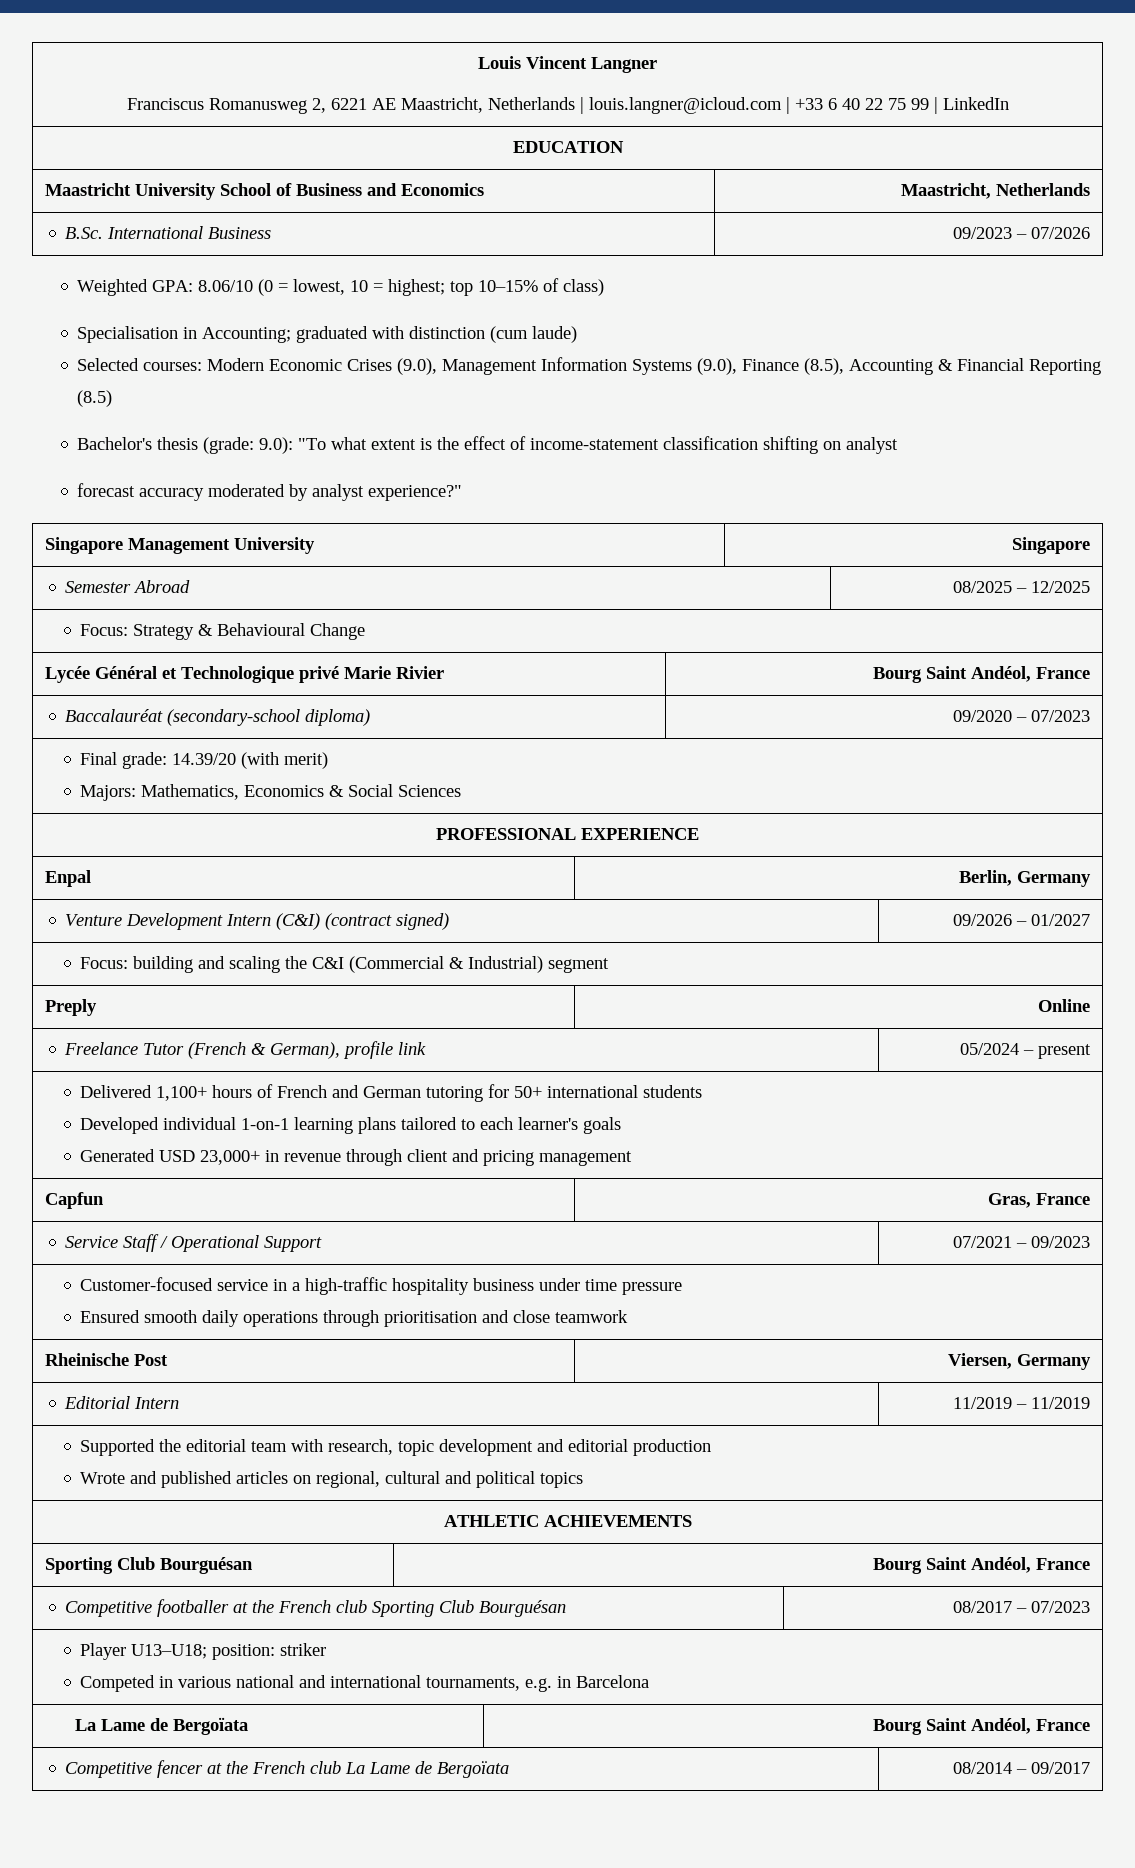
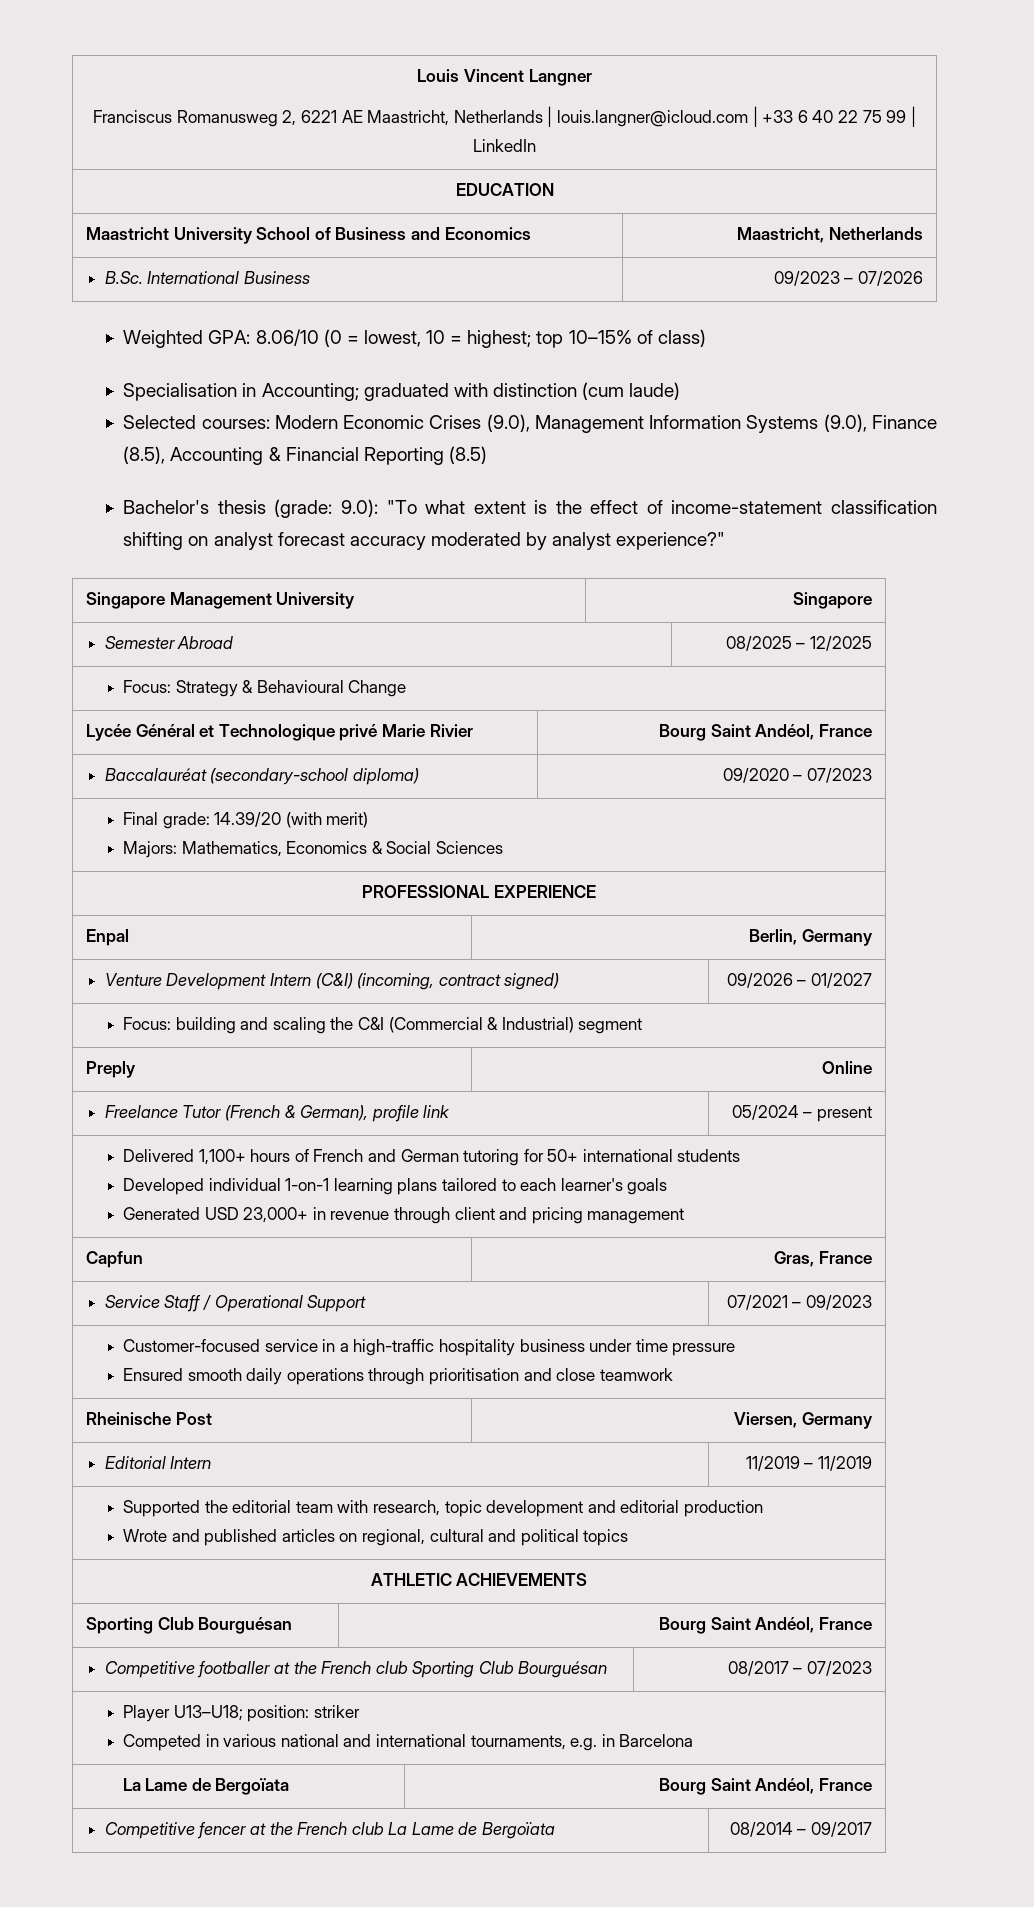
(899, 445) // -> (273, 541) none
[325,913,393,930] (contract -> [357,973,501,990] (incoming, contract

